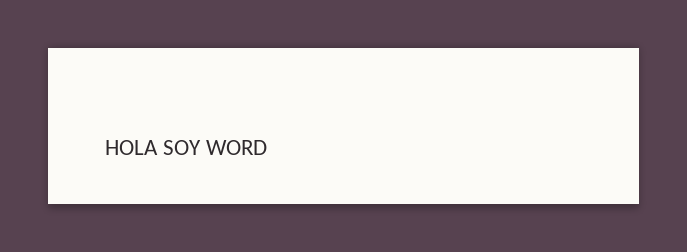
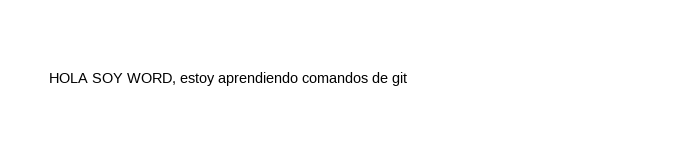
[206,140,268,155] WORD -> [127,72,407,86] WORD, estoy aprendiendo comandos de git

